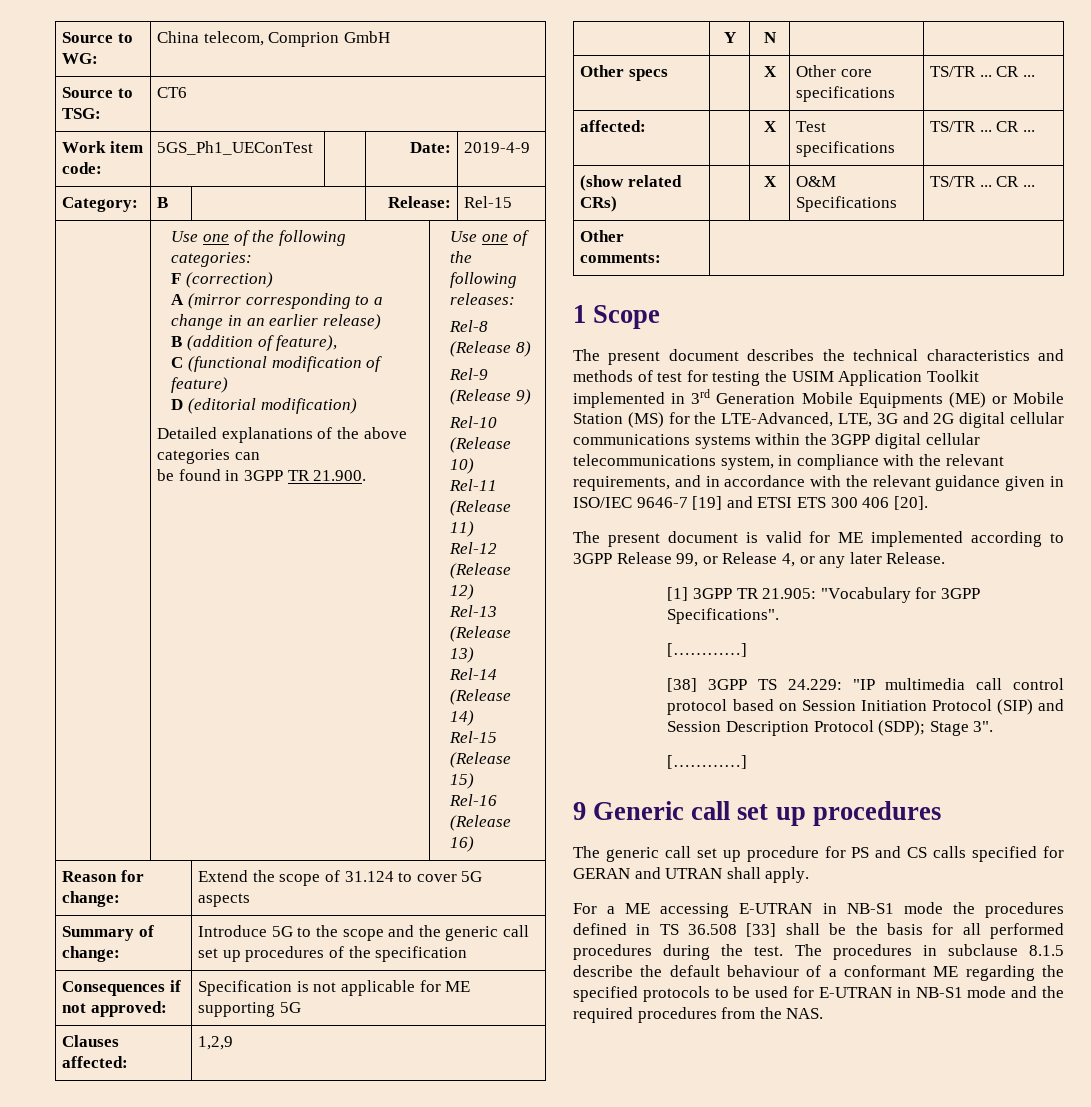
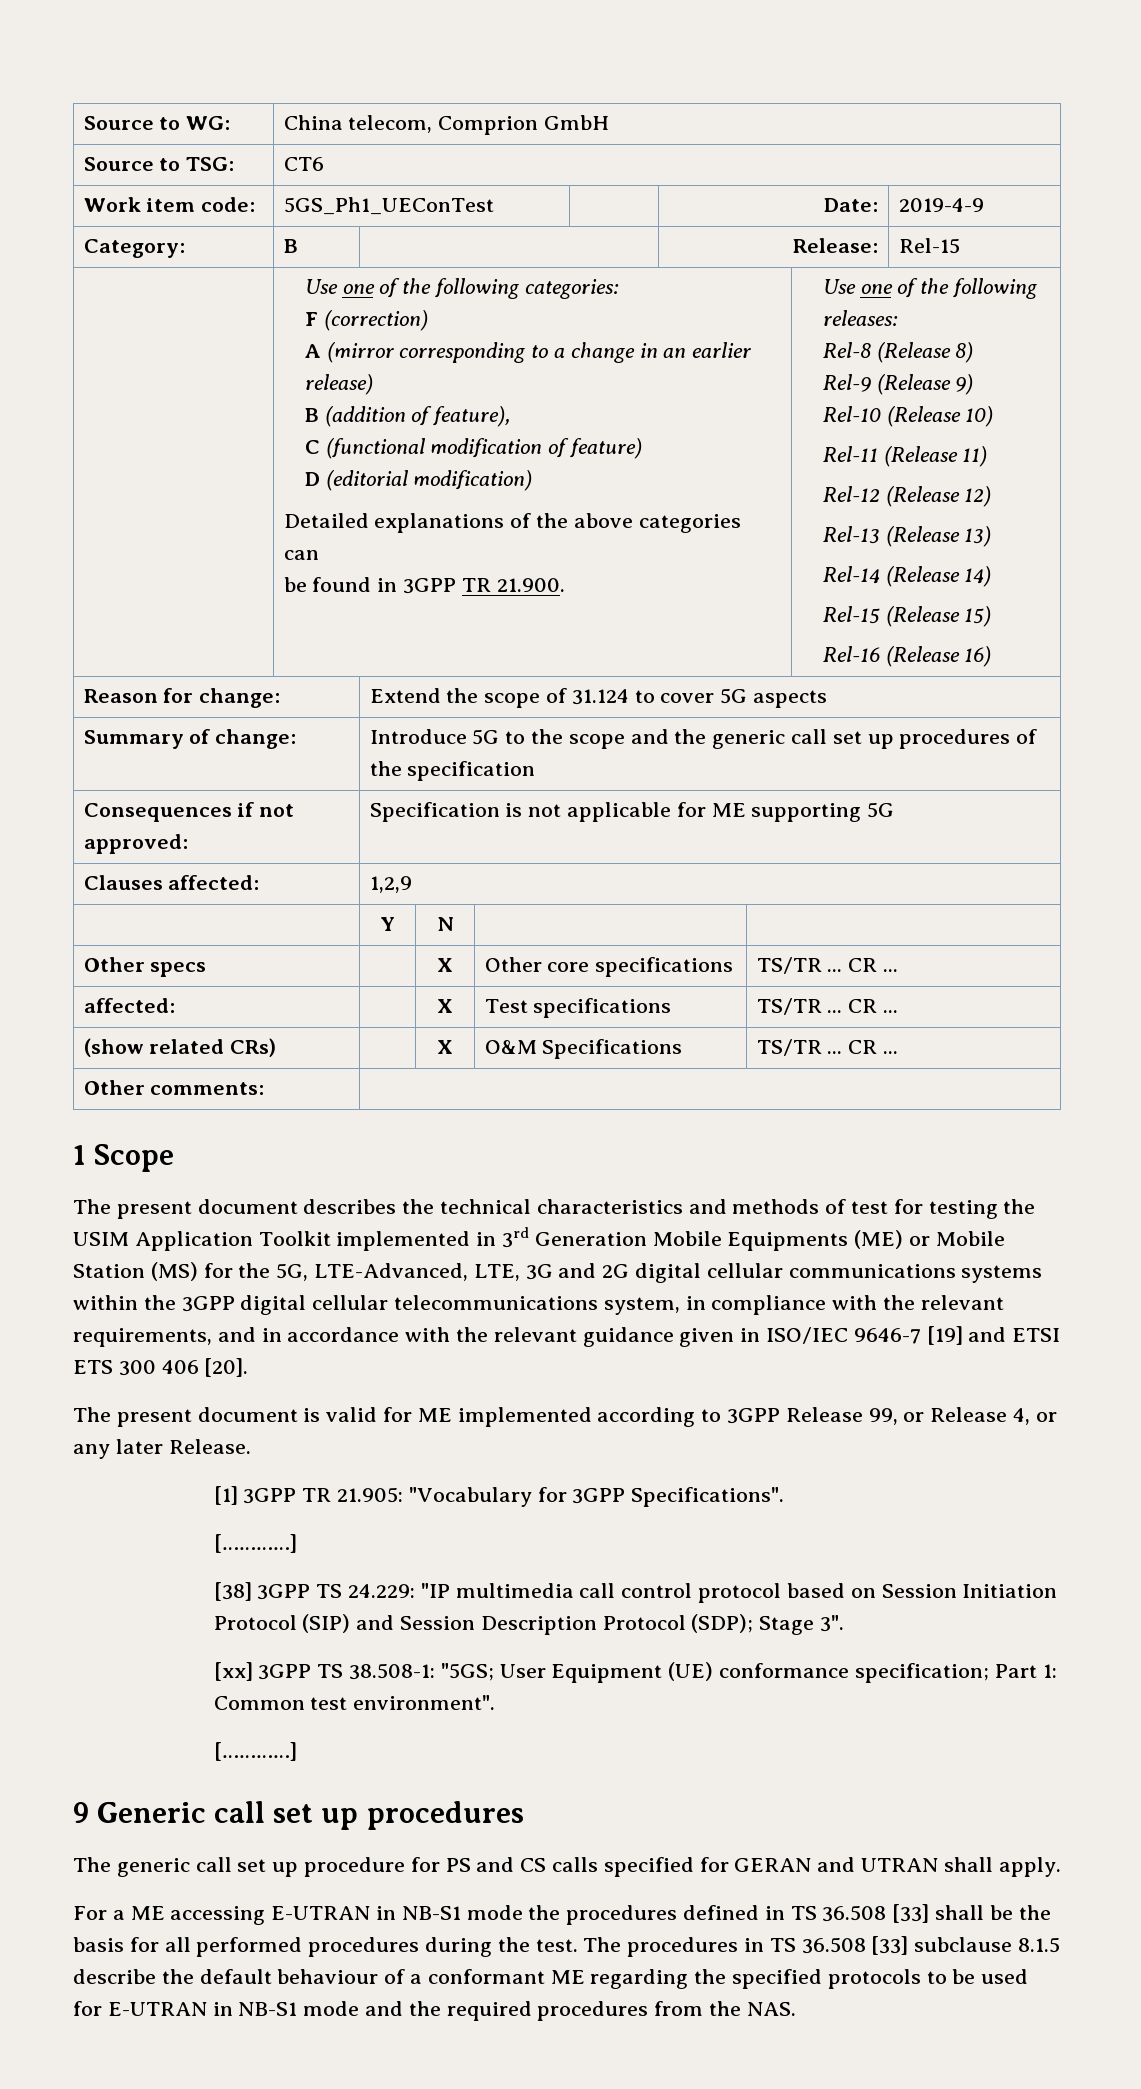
(717, 418) none -> [276,1263,309,1281] 5G,
(994, 726) none -> [213,1662,1057,1683] [213,1695,496,1710] // [xx] 3GPP TS 38.508-1: "5GS; User Equipment (UE) conformance specification; Part 1: Common test environment".
(937, 950) none -> [769,1936,909,1955] TS 36.508 [33]

